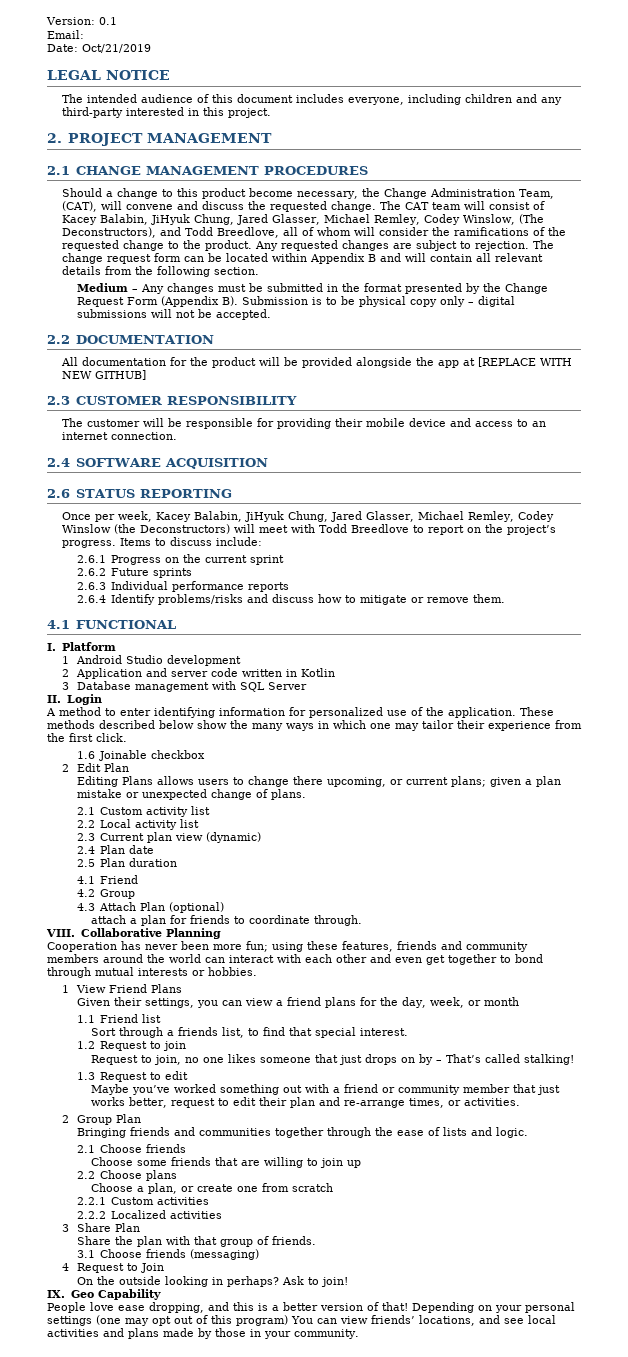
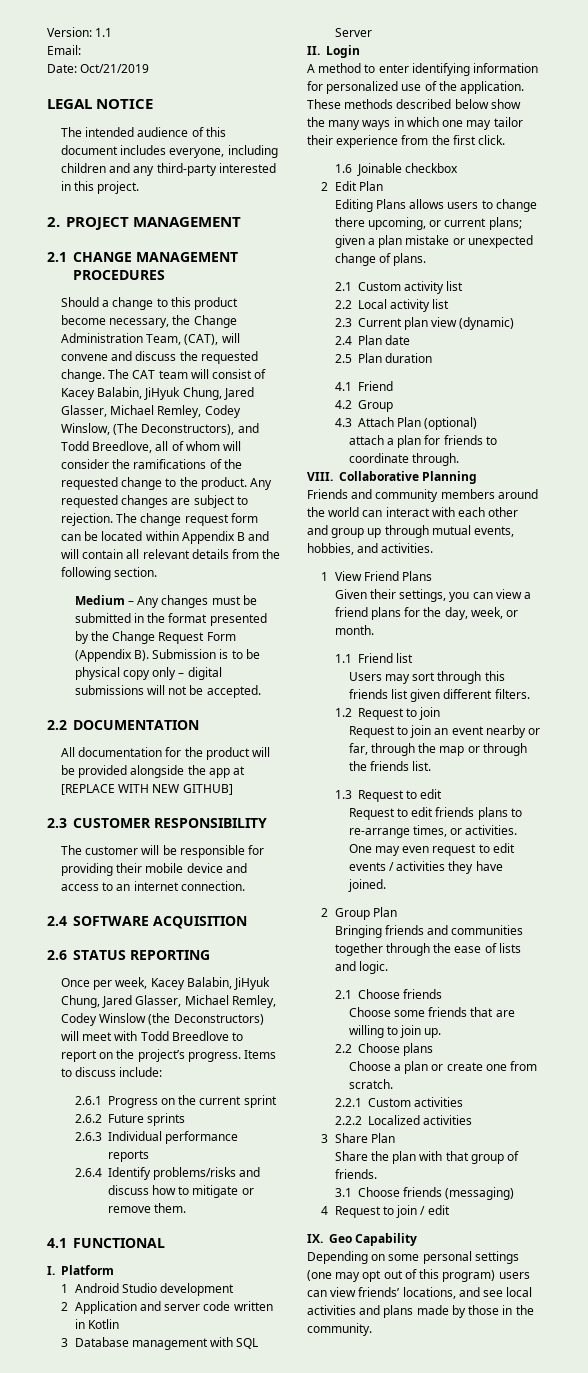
[99,17,117,25] 0.1 -> [95,28,113,37] 1.1
[47,941,437,952] Cooperation has never been more fun; using these features, friends -> [307,489,348,499] Friends
[395,954,543,965] [47,967,257,978] even get together to bond through mutual interests or hobbies. -> [331,525,515,538] [307,543,434,555] group up through mutual events, hobbies, and activities.
[483,997,519,1006] month -> [334,625,374,635] month.
[91,1027,409,1038] Sort through a friends list, to find that special interest. -> [348,671,505,684] [348,689,530,702] Users may sort through this friends list given different filters.
[154,1054,575,1065] [76,1071,189,1082] [91,1084,561,1095] [91,1097,521,1108] join, no one likes someone that just drops on by – That’s called stalking! // 1.3 Request to edit // Maybe you’ve worked something out with a friend or community member that just works better, request to edit their plan and re-arrange times, or activities. -> [410,725,541,738] [348,743,527,756] [348,761,432,771] [334,789,443,802] [348,807,522,820] [348,825,518,838] [348,843,515,856] [348,861,503,874] [347,879,386,892] join an event nearby or far, through the map or through the friends list. // 1.3 Request to edit // Request to edit friends plans to re-arrange times, or activities. One may even request to edit events / activities they have joined.
[347,1160,362,1168] up -> [424,1028,442,1038] up.
[148,1183,178,1194] plan, -> [404,1061,429,1074] plan
[292,1183,334,1192] scratch -> [348,1079,393,1089] scratch.
[140,1263,164,1273] [76,1276,348,1287] [47,1289,161,1300] [47,1302,408,1313] Join // On the outside looking in perhaps? Ask to join! // IX. Geo Capability // People love ease dropping, and this is a better version of that! -> [396,1205,450,1218] [307,1233,418,1246] join / edit // IX. Geo Capability //
[495,1305,522,1313] your -> [388,1254,420,1261] some
[291,1316,313,1324] You -> [498,1272,530,1279] users
[264,1331,291,1339] your -> [515,1305,534,1315] the

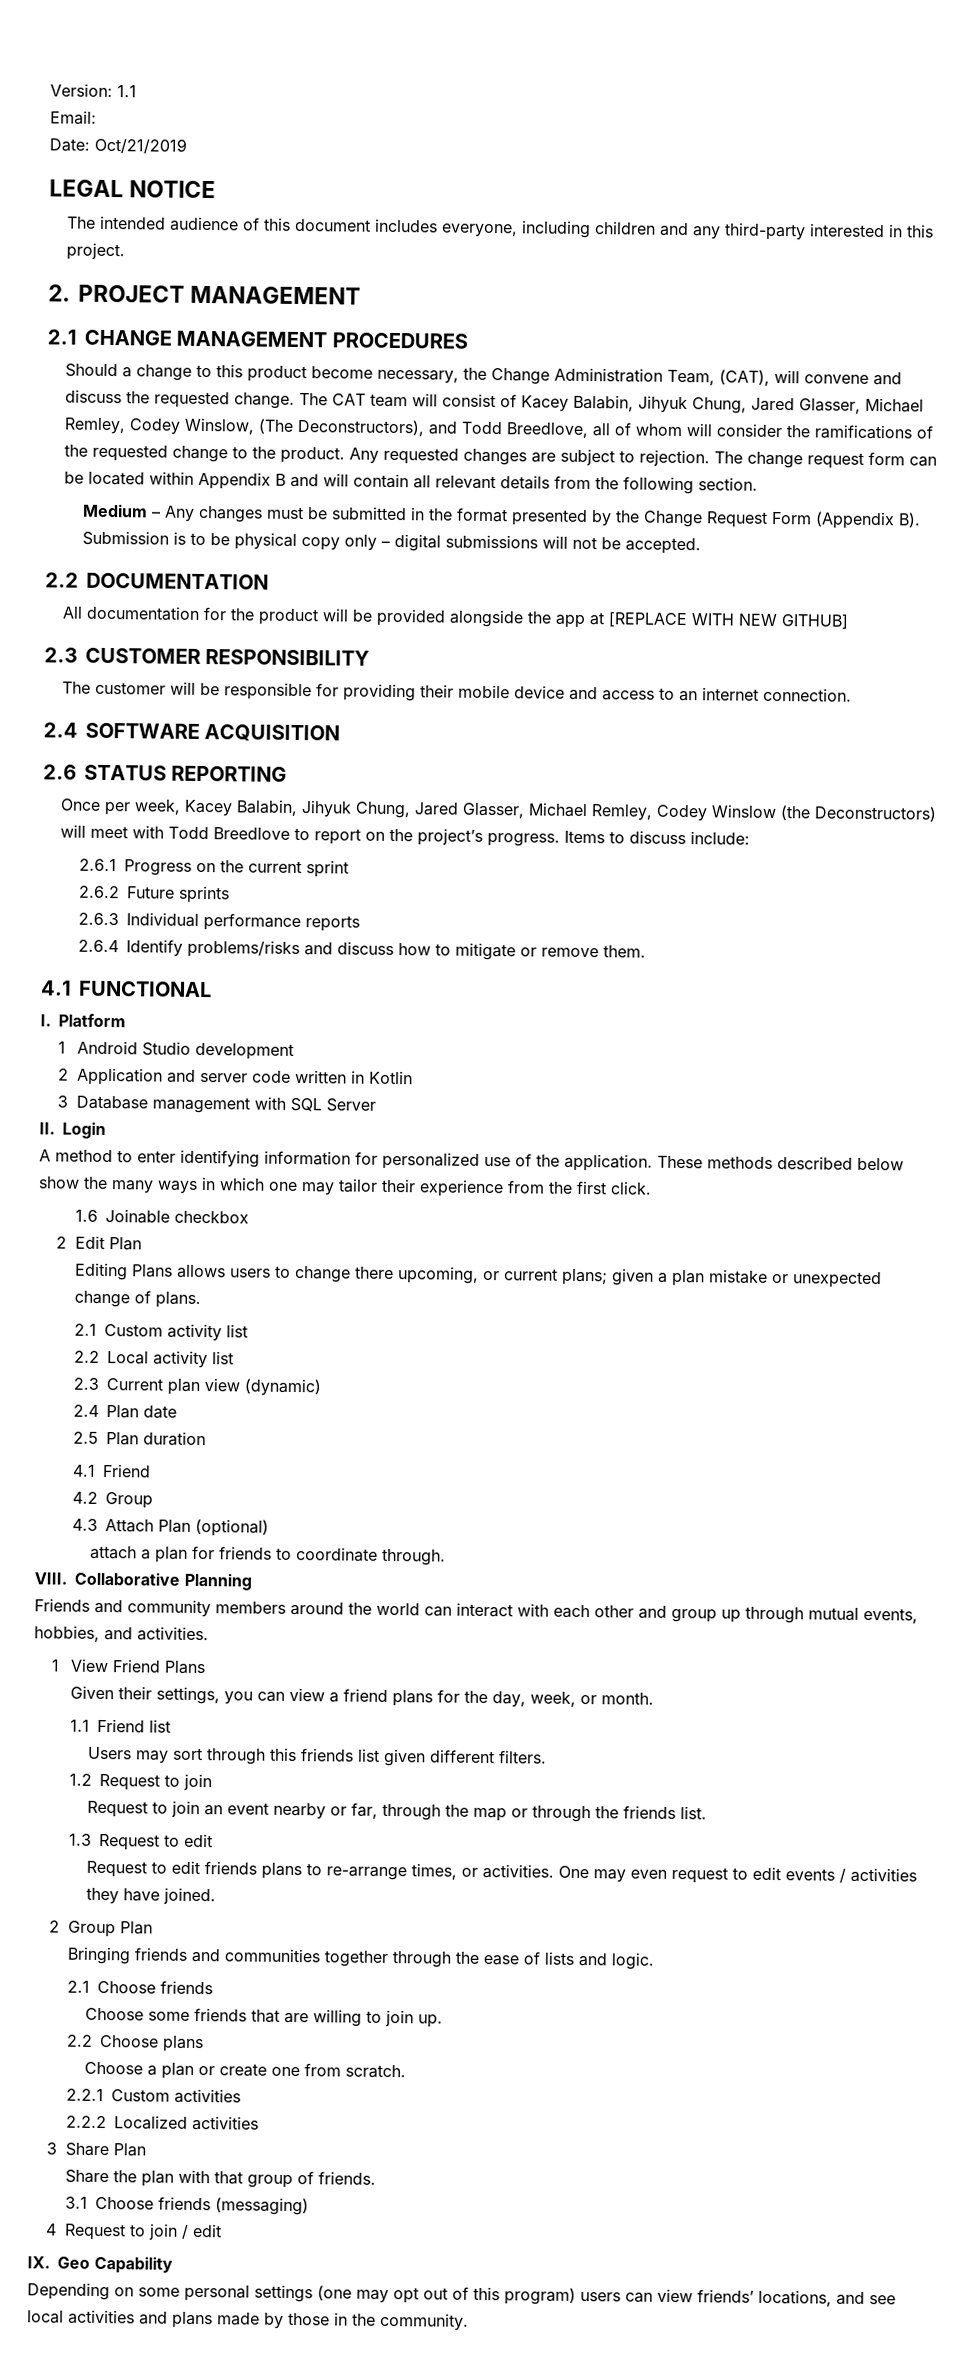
[144,387,181,400] JiHyuk -> [638,395,689,414] Jihyuk
[234,977,271,990] JiHyuk -> [301,800,353,818] Jihyuk

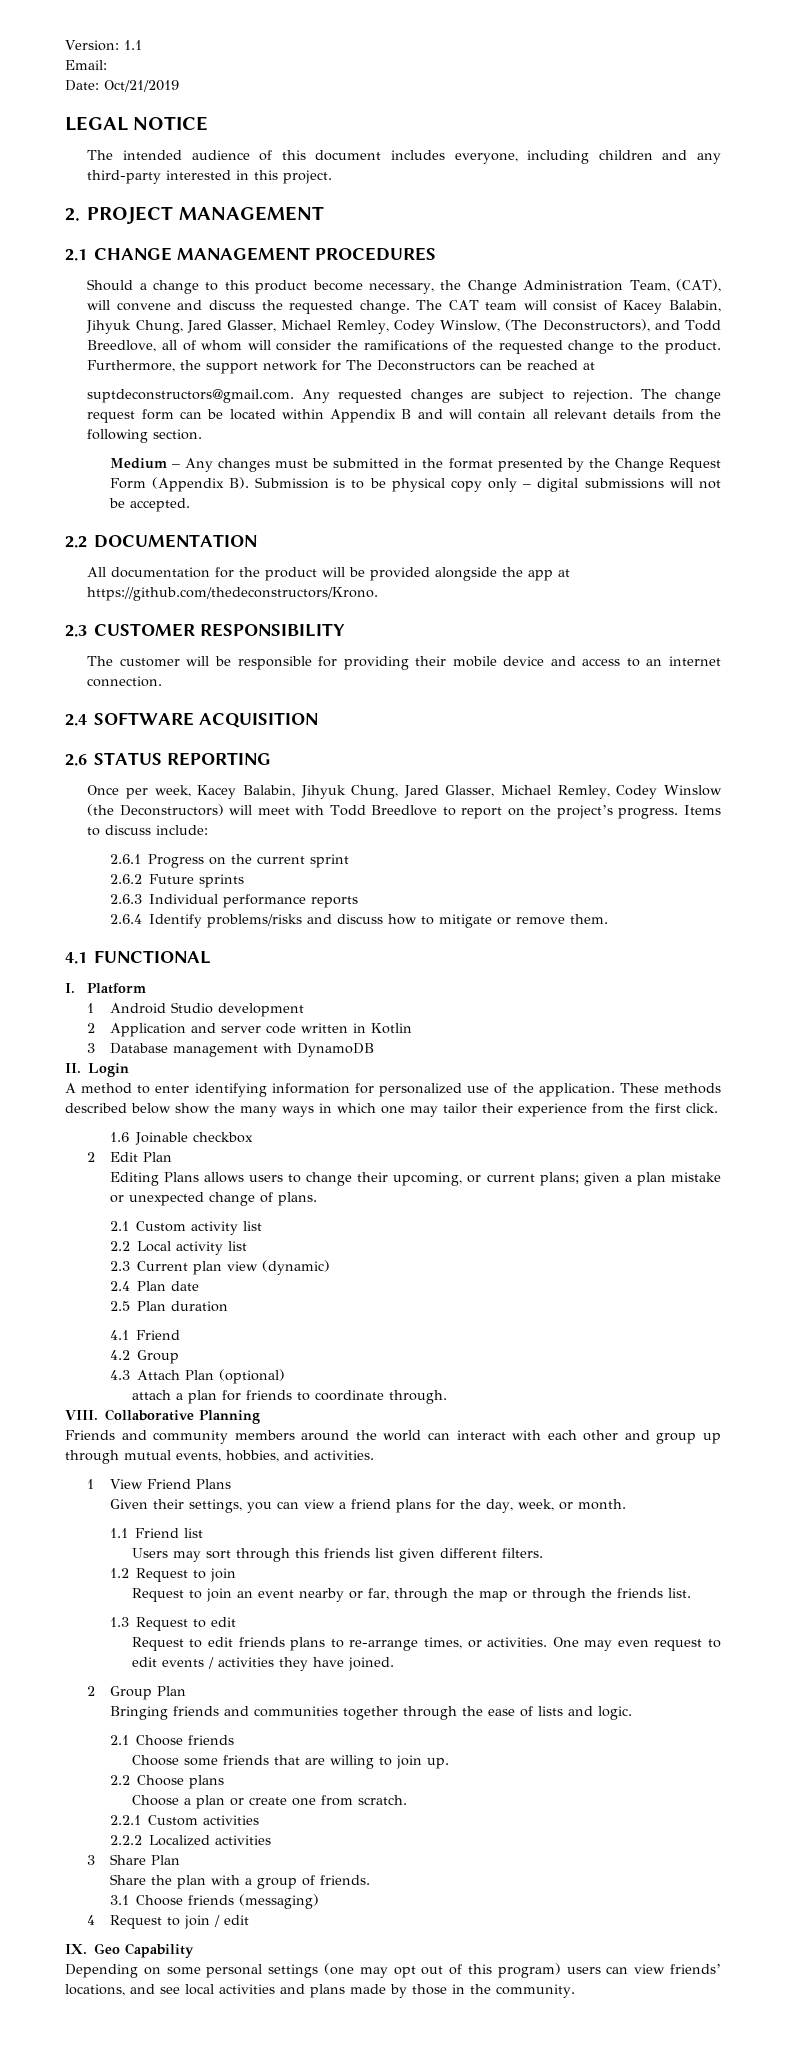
(346, 455) none -> [87,360,596,374] [87,389,295,403] Furthermore, the support network for The Deconstructors can be reached at // suptdeconstructors@gmail.com.
[608,611,850,630] [REPLACE WITH NEW GITHUB] -> [87,587,379,601] https://github.com/thedeconstructors/Krono.
[289,1097,376,1112] SQL Server -> [296,1043,374,1057] DynamoDB
[354,1266,394,1280] there -> [357,1172,389,1182] their
[213,2171,243,2185] that -> [244,1878,252,1885] a

